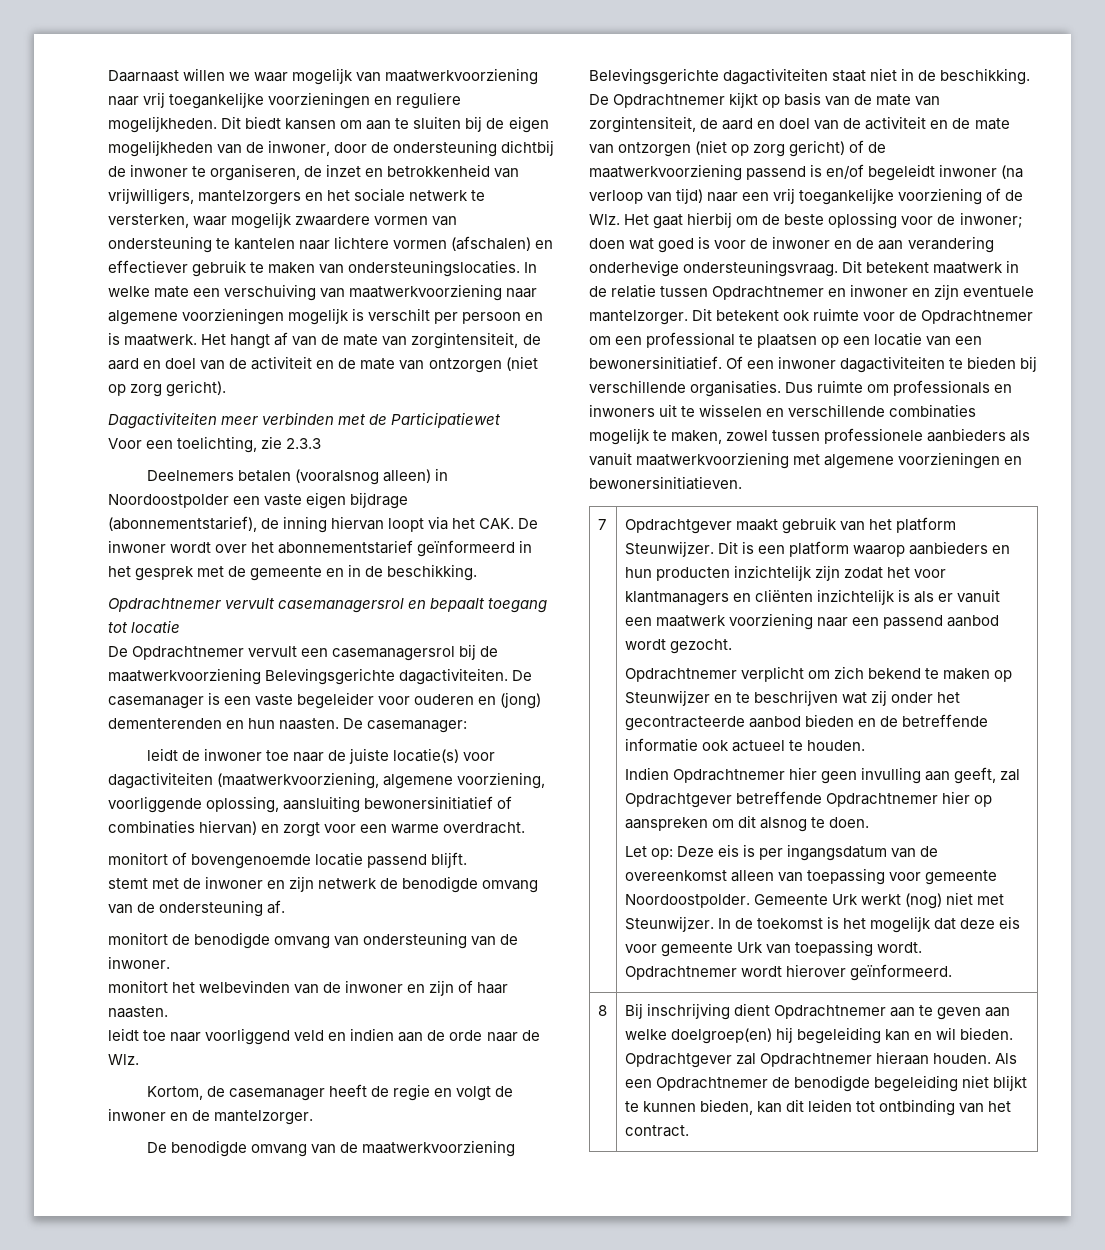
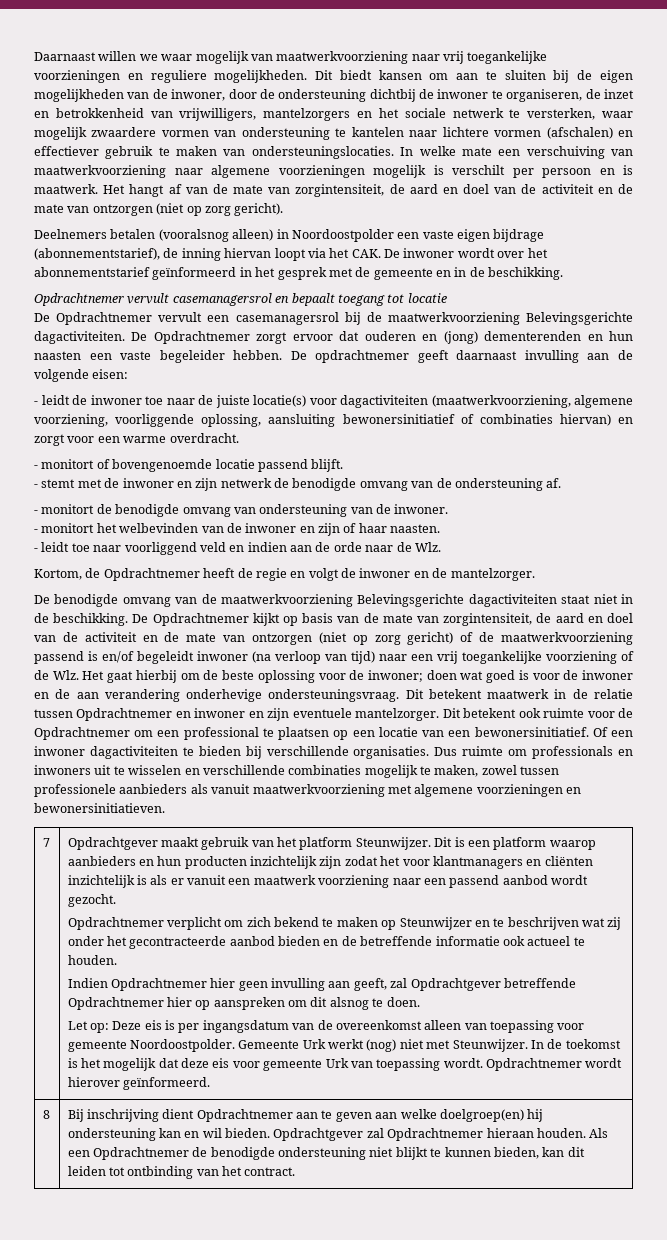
[108,412,502,429] [108,436,322,453] // Dagactiviteiten meer verbinden met de Participatiewet // Voor een toelichting, zie 2.3.3 -> (284, 209) none
[108,692,411,709] casemanager is een vaste begeleider voor -> [153,331,360,344] Opdrachtnemer zorgt ervoor dat
[279,718,468,733] naasten. De casemanager: // -> [34,350,633,363] [34,369,129,382] [34,401,38,405] naasten een vaste begeleider hebben. De opdrachtnemer geeft daarnaast invulling aan de volgende eisen: // -
(526, 828) none -> [34,465,38,469] -
(468, 860) none -> [34,484,38,488] -
(286, 907) none -> [34,510,38,514] -
(170, 962) none -> [34,529,38,533] -
(168, 1012) none -> [34,548,38,552] -
[229,1088,326,1101] casemanager -> [103,568,200,581] Opdrachtnemer
[796,1027,881,1044] begeleiding -> [67,1128,156,1141] ondersteuning
[873,1075,958,1092] begeleiding -> [278,1147,367,1160] ondersteuning

